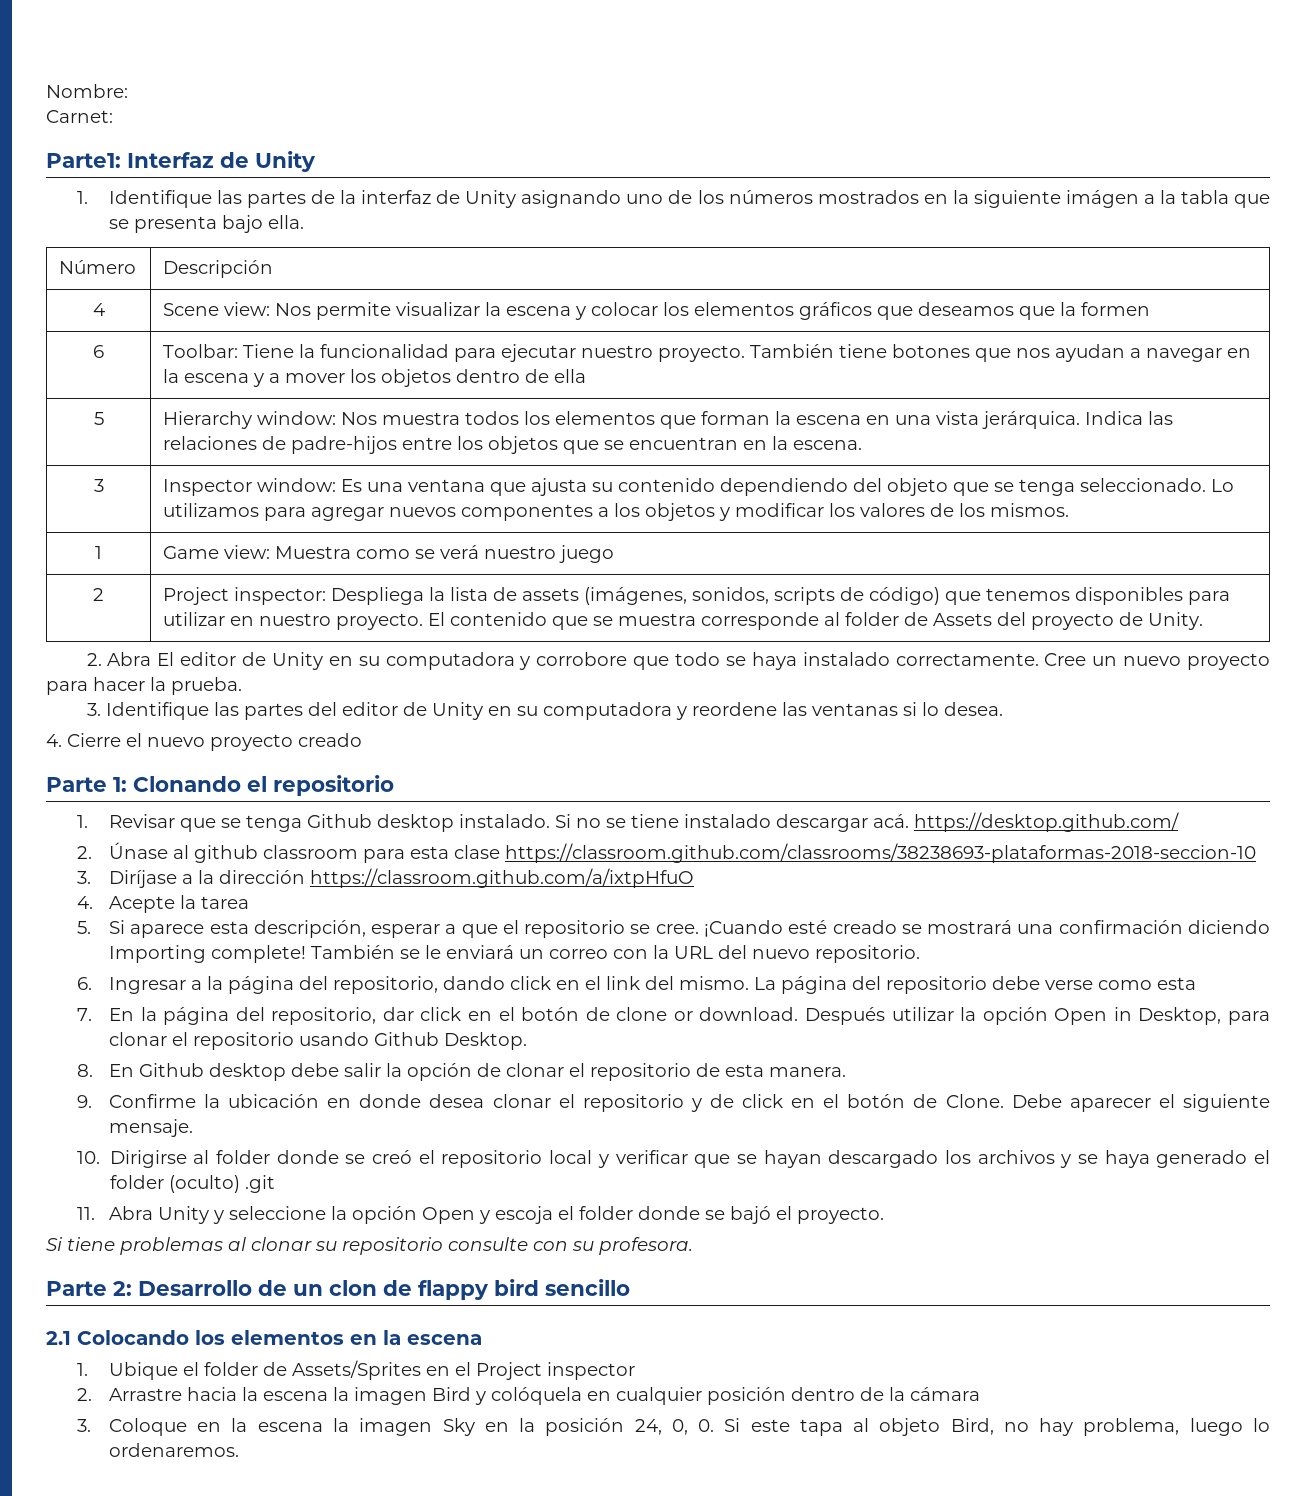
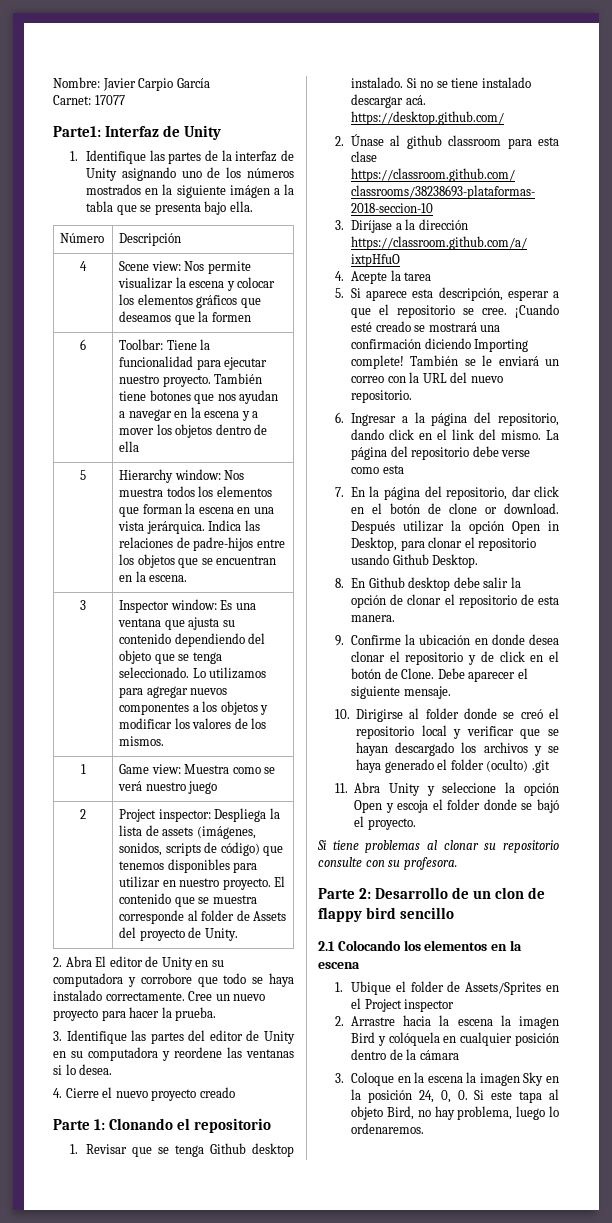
(128, 91) none -> [102,78,210,91] Javier Carpio García
(113, 116) none -> [94,95,125,105] 17077

